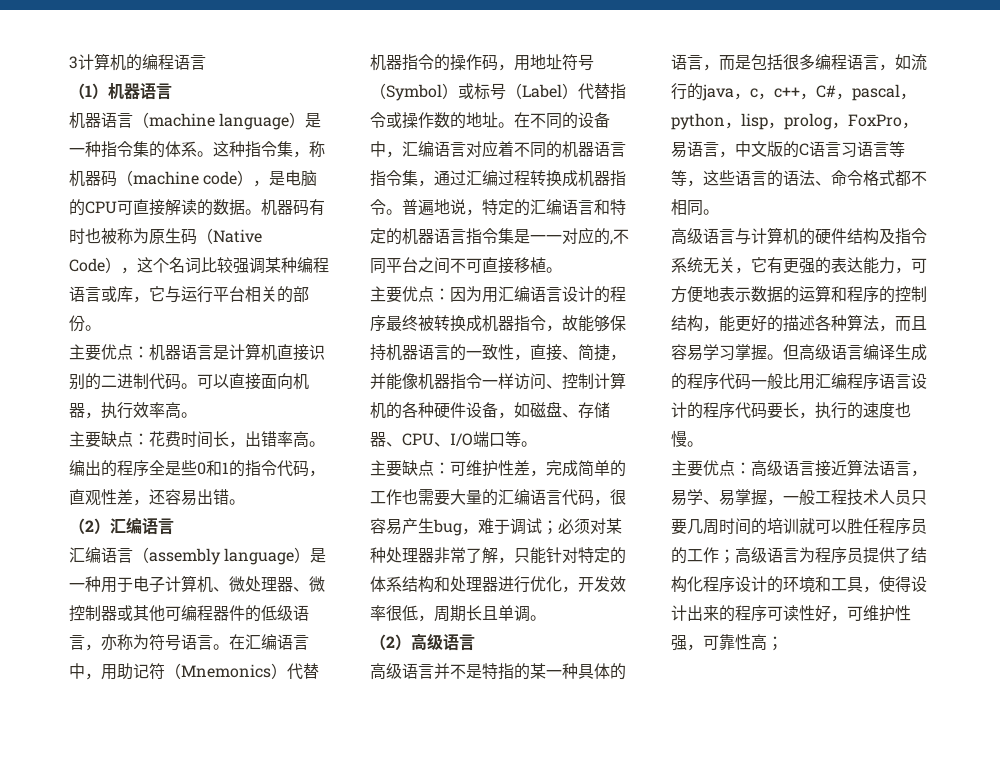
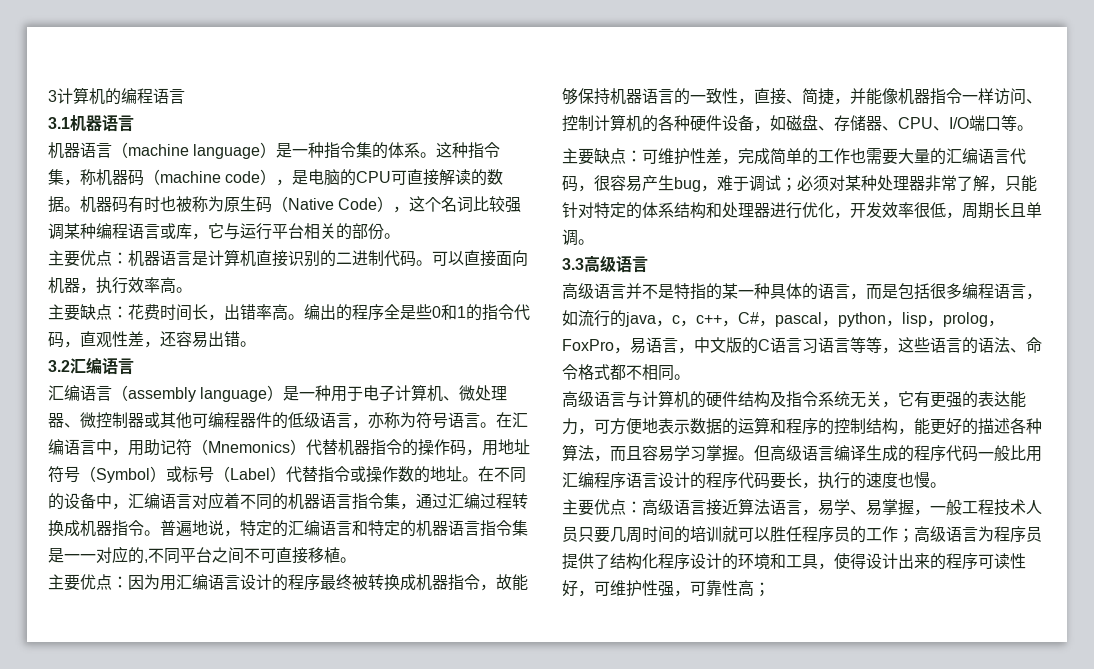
[69,83,108,99] （1） -> [48,117,70,129] 3.1
[69,518,110,534] （2） -> [48,360,70,372] 3.2
[370,634,411,650] （2） -> [562,258,584,270] 3.3

